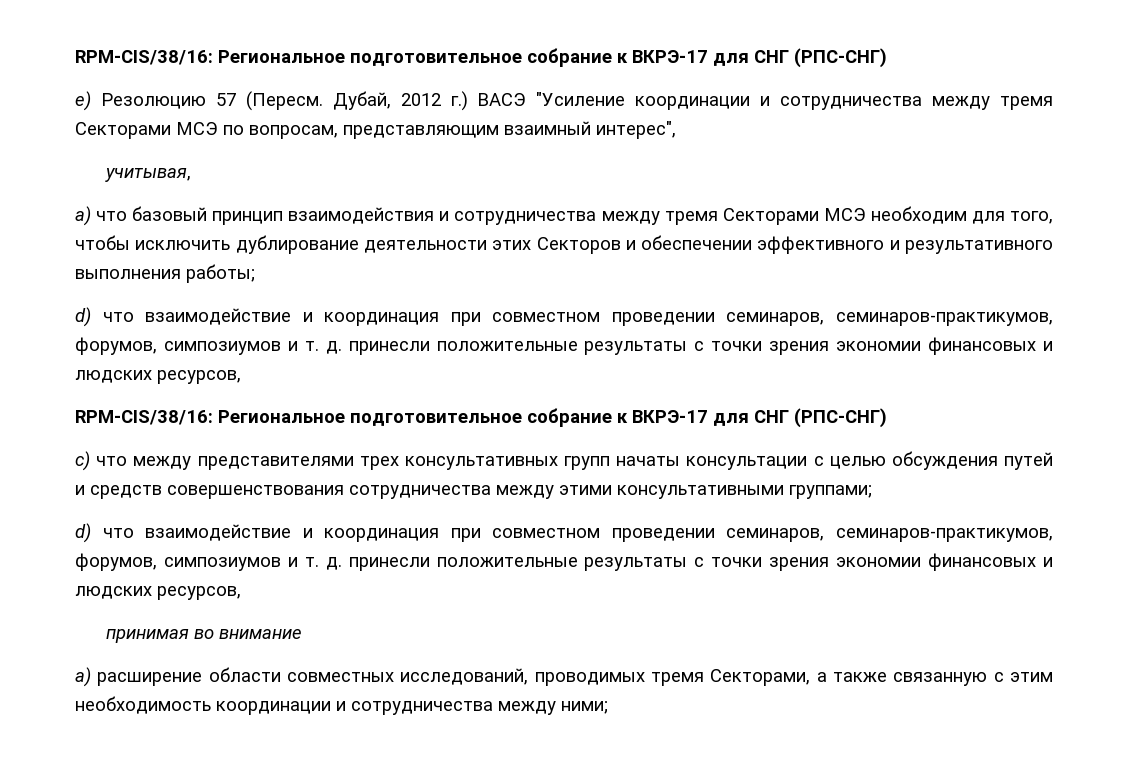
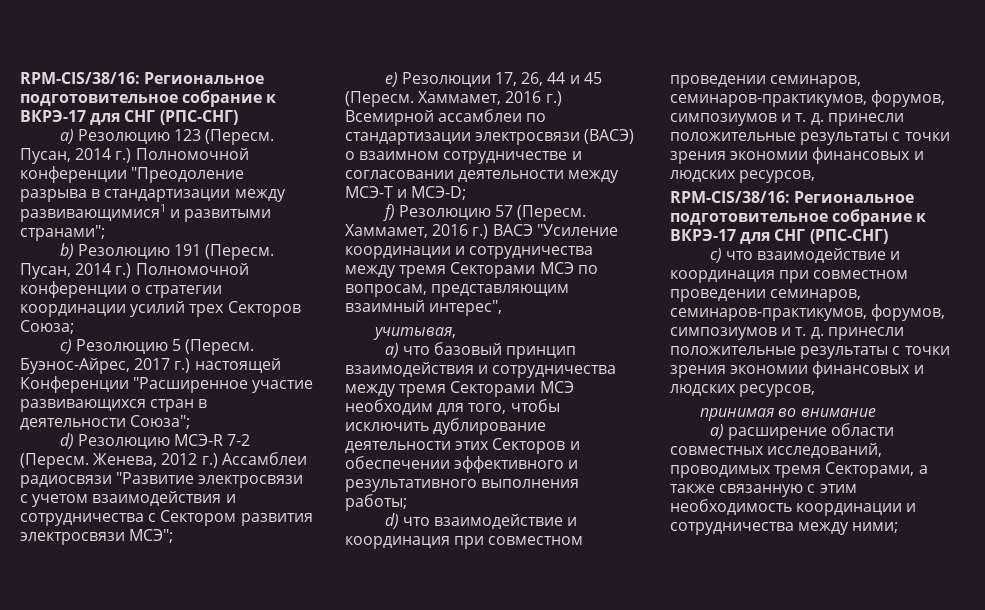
[75,48,887,68] [75,91,91,111] RPM-CIS/38/16: Региональное подготовительное собрание к ВКРЭ-17 для СНГ (РПС-СНГ) // e) -> [20,72,265,84] [20,90,277,107] [20,110,238,125] [59,129,275,145] [20,148,249,164] [20,166,245,183] [20,189,286,202] [20,204,272,222] [20,225,105,241] [59,243,275,260] [20,263,249,279] [20,281,223,298] [20,301,301,317] [20,320,74,334] [59,339,255,355] [20,358,281,374] [20,376,314,393] [20,399,208,412] [20,415,191,430] [59,433,251,449] [20,452,307,469] [20,472,304,488] [20,491,236,507] [20,510,313,526] [20,529,174,545] [384,72,602,87] [345,91,562,107] [345,109,547,126] [345,129,635,145] [345,151,582,164] [345,170,620,183] [345,186,467,200] [382,204,395,221] RPM-CIS/38/16: Региональное подготовительное собрание к ВКРЭ-17 для СНГ (РПС-СНГ) // a) Резолюцию 123 (Пересм. Пусан, 2014 г.) Полномочной конференции "Преодоление разрыва в стандартизации между развивающимися1 и развитыми странами"; // b) Резолюцию 191 (Пересм. Пусан, 2014 г.) Полномочной конференции о стратегии координации усилий трех Секторов Союза; // с) Резолюцию 5 (Пересм. Буэнос-Айрес, 2017 г.) настоящей Конференции "Расширенное участие развивающихся стран в деятельности Союза"; // d) Резолюцию МСЭ-R 7-2 (Пересм. Женева, 2012 г.) Ассамблеи радиосвязи "Развитие электросвязи с учетом взаимодействия и сотрудничества с Сектором развития электросвязи МСЭ"; // e) Резолюции 17, 26, 44 и 45 (Пересм. Хаммамет, 2016 г.) Всемирной ассамблеи по стандартизации электросвязи (ВАСЭ) о взаимном сотрудничестве и согласовании деятельности между МСЭ-T и МСЭ-D; // f)
[332,91,441,110] Дубай, 2012 -> [345,224,469,238] Хаммамет, 2016
[133,451,1053,470] [75,485,872,499] [75,523,134,543] между представителями трех консультативных групп начаты консультации с целью обсуждения путей и средств совершенствования сотрудничества между этими консультативными группами; // d) что -> (753, 255) none

